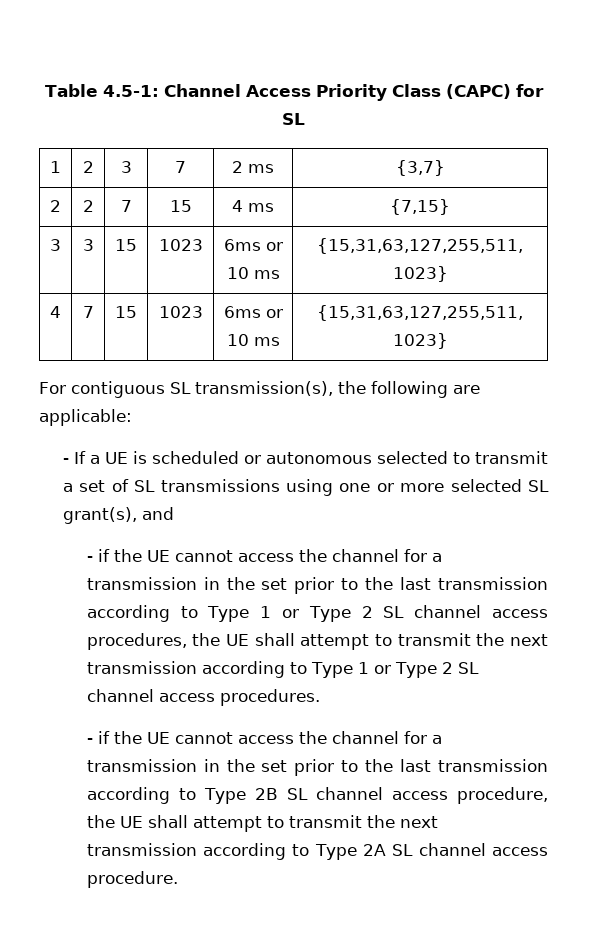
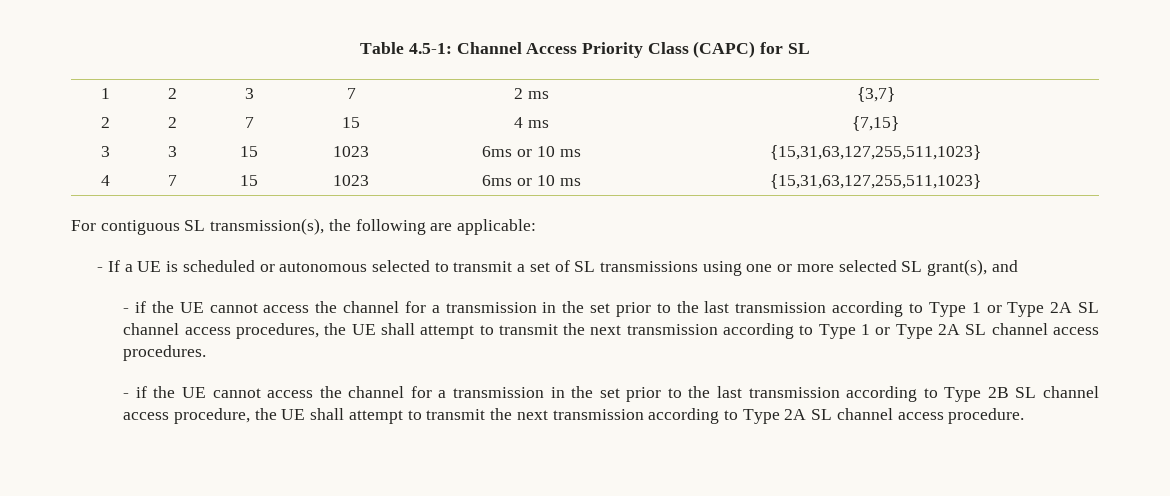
[361,606,373,618] 2 -> [1050,302,1073,313] 2A
[441,662,453,674] 2 -> [938,324,961,335] 2A

